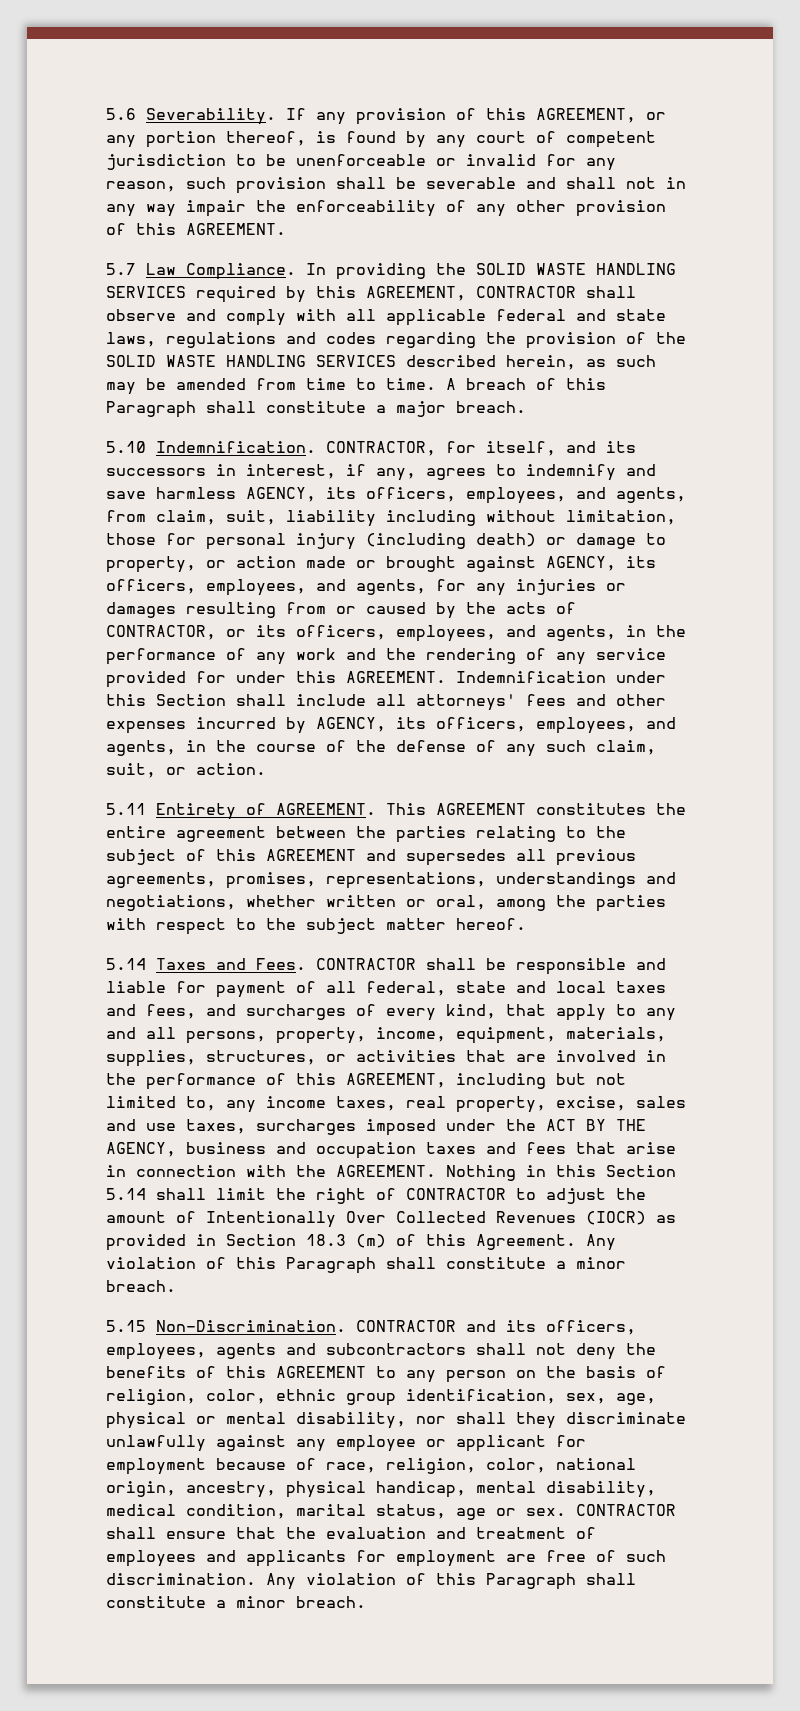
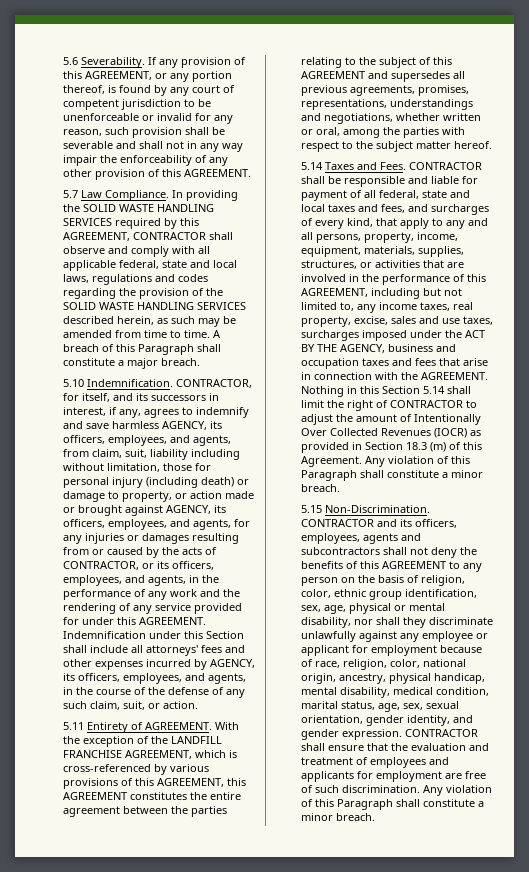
[496,309,667,321] federal and state -> [118,260,237,269] federal, state and local
[386,803,427,815] This -> [214,722,239,730] [62,736,222,747] [62,750,237,759] [62,764,209,775] [62,778,246,789] With the exception of the LANDFILL FRANCHISE AGREEMENT, which is cross-referenced by various provisions of this AGREEMENT, this
[456,1508,567,1520] age or sex. -> [377,701,459,712] [300,715,473,726] [300,729,402,740] age, sex, sexual orientation, gender identity, and gender expression.

